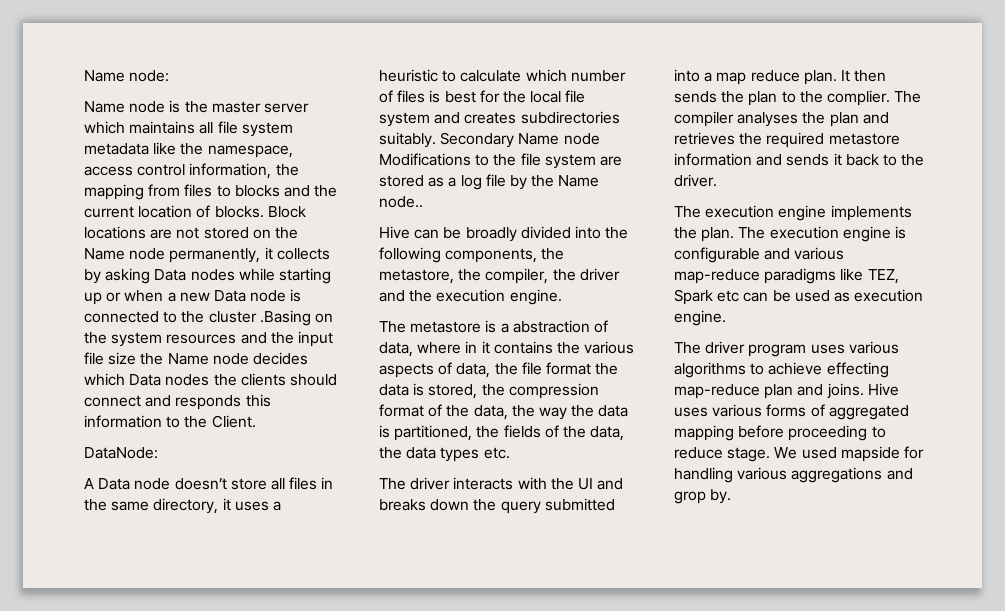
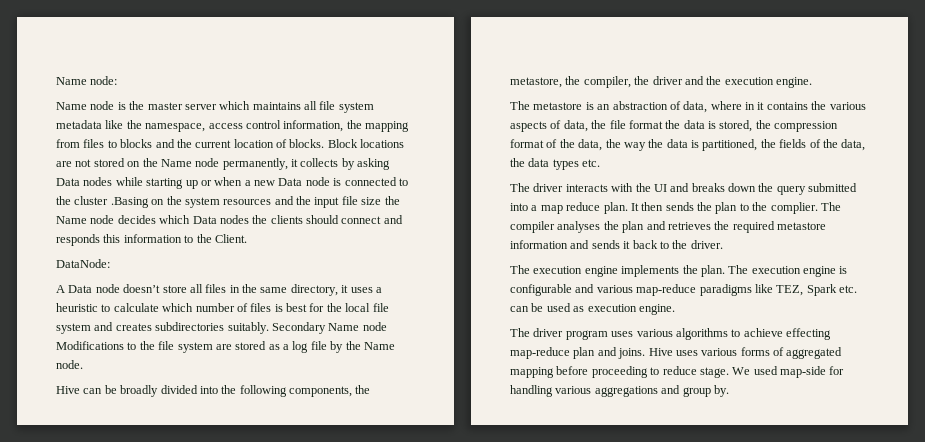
[379,196,423,208] node.. -> [56,360,83,369] node.
[500,323,509,333] a -> [597,104,611,110] an
[717,290,740,302] etc -> [839,285,857,293] etc.
[840,446,900,462] mapside -> [780,366,826,378] map-side
[674,491,706,504] grop -> [682,387,711,397] group

